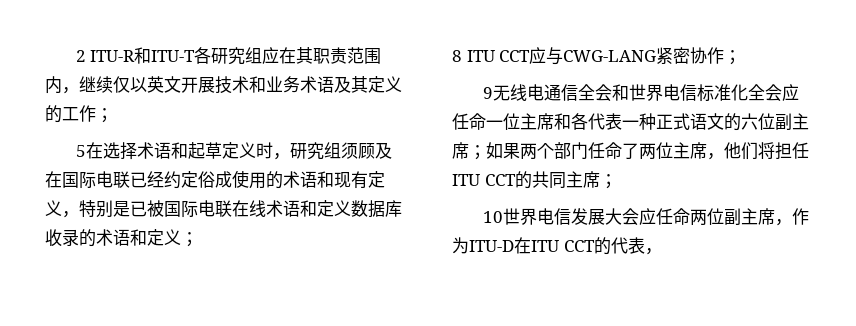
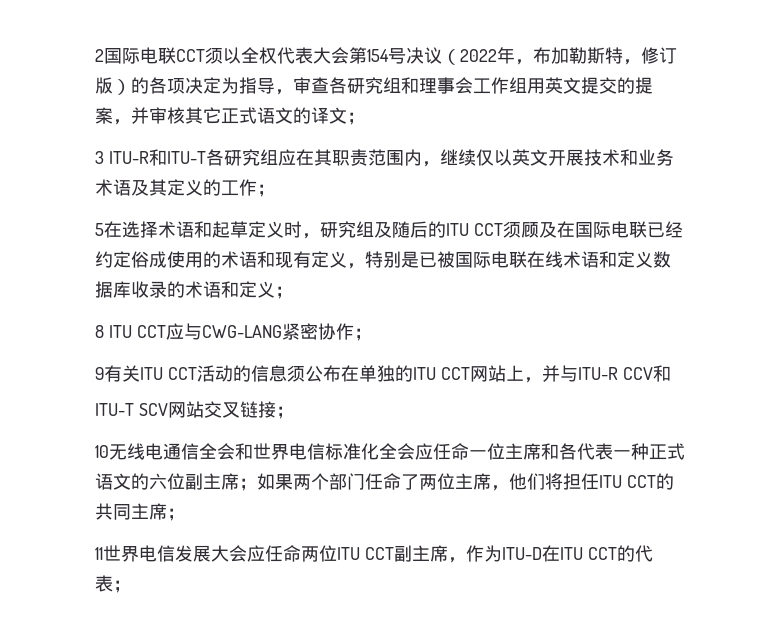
(86, 56) none -> [104,47,677,65] [95,77,653,95] [95,107,365,125] [95,151,104,164] 国际电联CCT须以全权代表大会第154号决议（2022年，布加勒斯特，修订版）的各项决定为指导，审查各研究组和理事会工作组用英文提交的提案，并审核其它正式语文的译文； // 3
(341, 150) none -> [374,221,503,238] 及随后的ITU CCT
(493, 93) none -> [104,365,671,383] [95,401,294,419] [95,445,109,458] 有关ITU CCT活动的信息须公布在单独的ITU CCT网站上，并与ITU-R CCV和 // ITU-T SCV网站交叉链接； // 10
[482,211,503,223] 10 -> [95,547,103,560] 11
(724, 216) none -> [337,547,394,560] ITU CCT
[644,248,662,255] ， -> [113,580,131,593] ；

